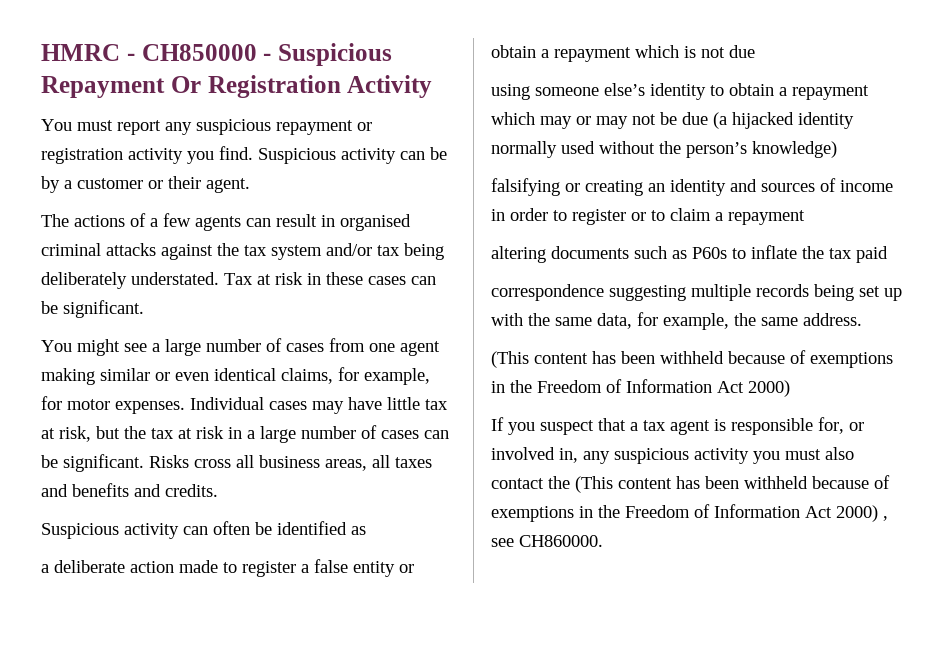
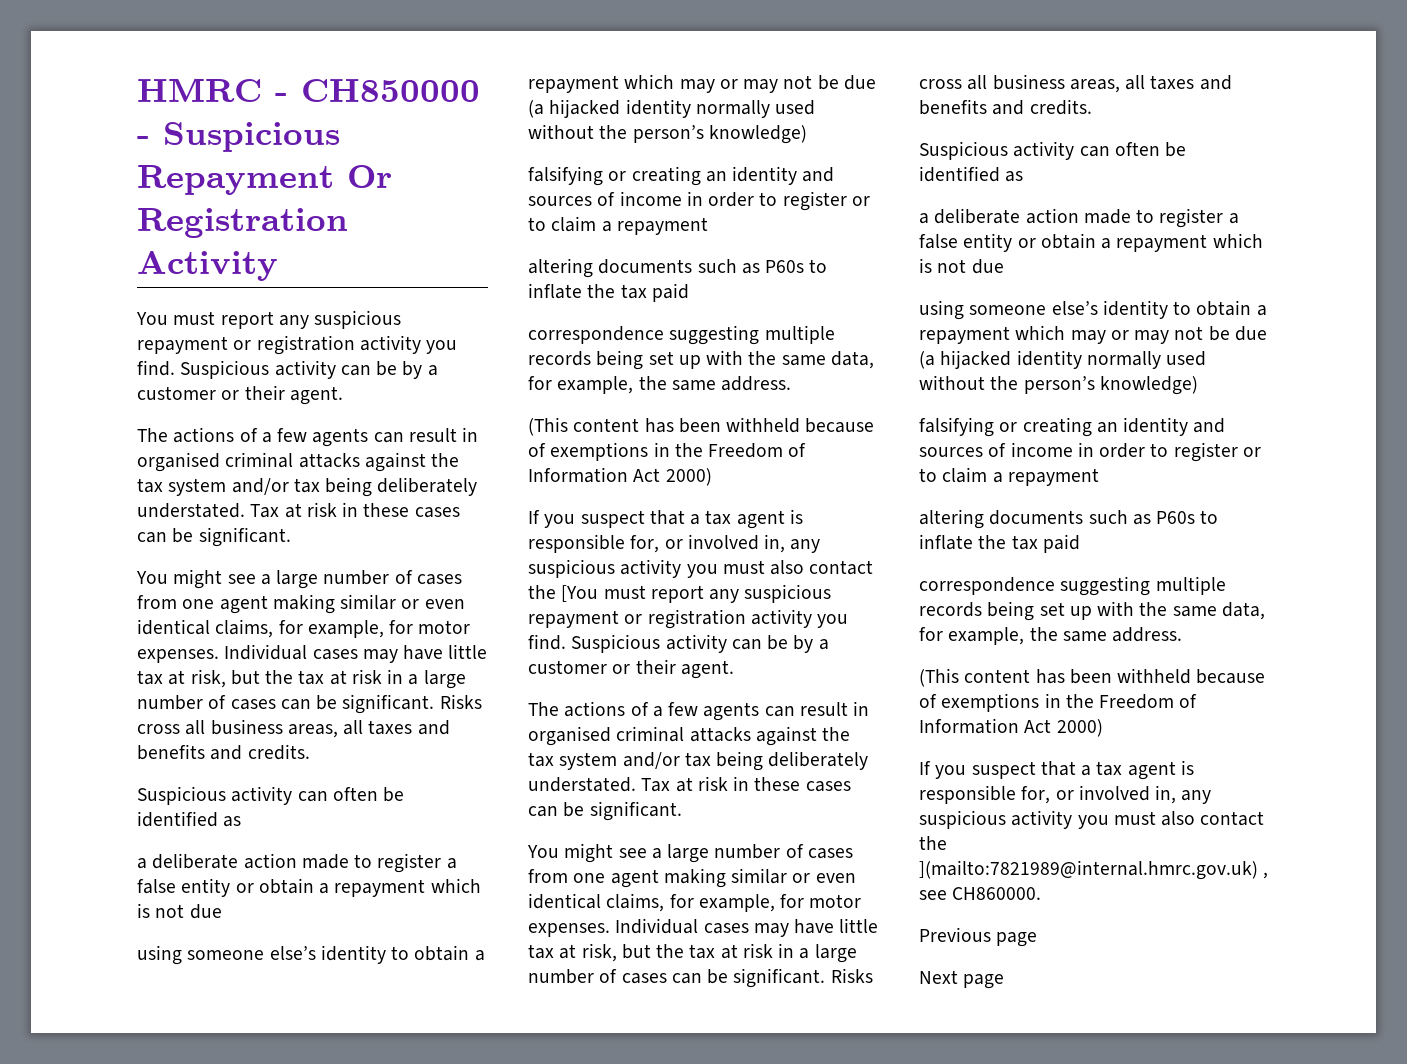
(570, 482) none -> [561,584,832,603] [528,609,849,629] [528,634,829,653] [528,659,734,679] [528,701,870,721] [528,726,851,746] [528,751,869,771] [528,776,851,792] [528,801,682,821] [527,843,853,863] [528,868,856,888] [528,893,862,912] [528,918,879,937] [528,943,857,963] [528,968,873,988] [919,74,1232,93] [919,99,1092,115] [919,141,1187,160] [919,166,1024,182] [919,208,1239,228] [919,233,1263,252] [919,258,1004,274] [919,300,1267,320] [919,325,1267,344] [919,350,1207,369] [919,375,1198,395] [919,417,1226,437] [919,442,1261,462] [919,467,1099,486] [919,509,1219,529] [919,534,1080,553] [919,576,1226,596] [919,601,1265,621] [919,627,1183,645] [You must report any suspicious repayment or registration activity you find. Suspicious activity can be by a customer or their agent. // The actions of a few agents can result in organised criminal attacks against the tax system and/or tax being deliberately understated. Tax at risk in these cases can be significant. // You might see a large number of cases from one agent making similar or even identical claims, for example, for motor expenses. Individual cases may have little tax at risk, but the tax at risk in a large number of cases can be significant. Risks cross all business areas, all taxes and benefits and credits. // Suspicious activity can often be identified as // a deliberate action made to register a false entity or obtain a repayment which is not due // using someone else’s identity to obtain a repayment which may or may not be due (a hijacked identity normally used without the person’s knowledge) // falsifying or creating an identity and sources of income in order to register or to claim a repayment // altering documents such as P60s to inflate the tax paid // correspondence suggesting multiple records being set up with the same data, for example, the same address. //
(878, 513) none -> [919,760,1194,780] [919,785,1212,804] [919,810,1265,829] [919,836,947,850] [919,860,1258,880] // If you suspect that a tax agent is responsible for, or involved in, any suspicious activity you must also contact the ](mailto:7821989@internal.hmrc.gov.uk)
(603, 541) none -> [919,927,1038,947] [919,970,1005,989] // Previous page // Next page

